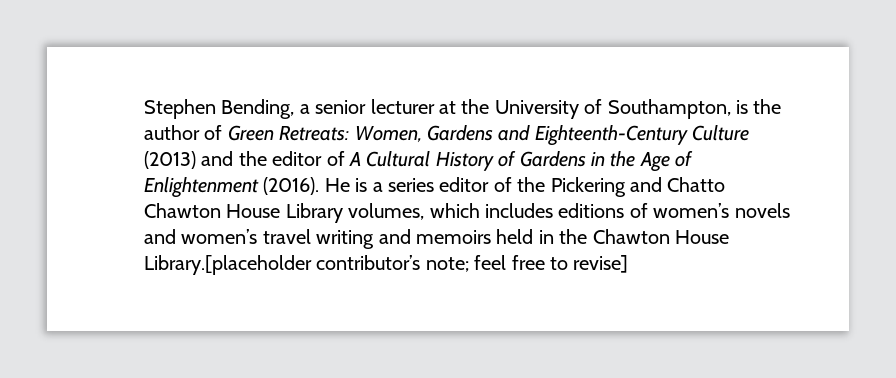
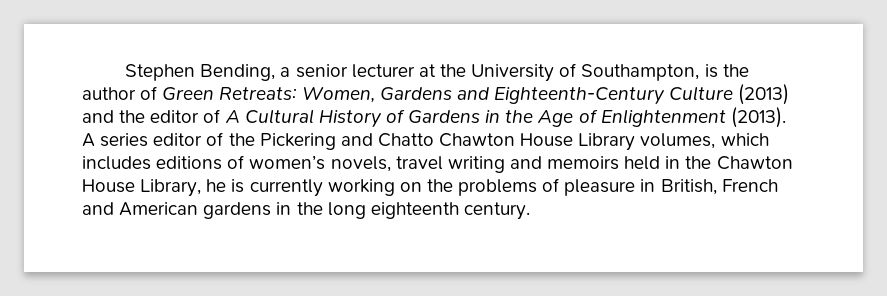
[263,177,383,195] (2016). He is a -> [730,107,786,128] [82,133,95,147] (2013). A
[734,203,790,218] [144,229,258,244] novels and women’s -> [330,156,391,172] novels,
[144,255,629,275] Library.[placeholder contributor’s note; feel free to revise] -> [140,178,778,197] [82,202,530,220] Library, he is currently working on the problems of pleasure in British, French and American gardens in the long eighteenth century.

